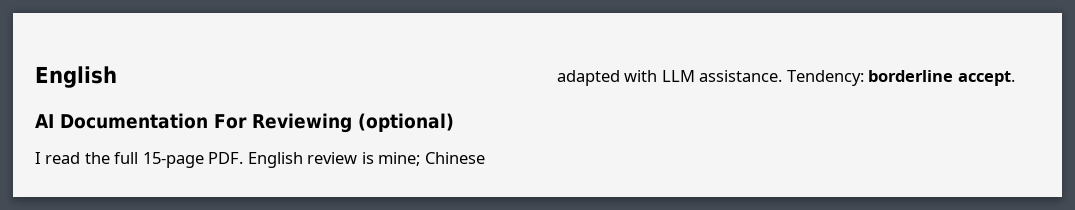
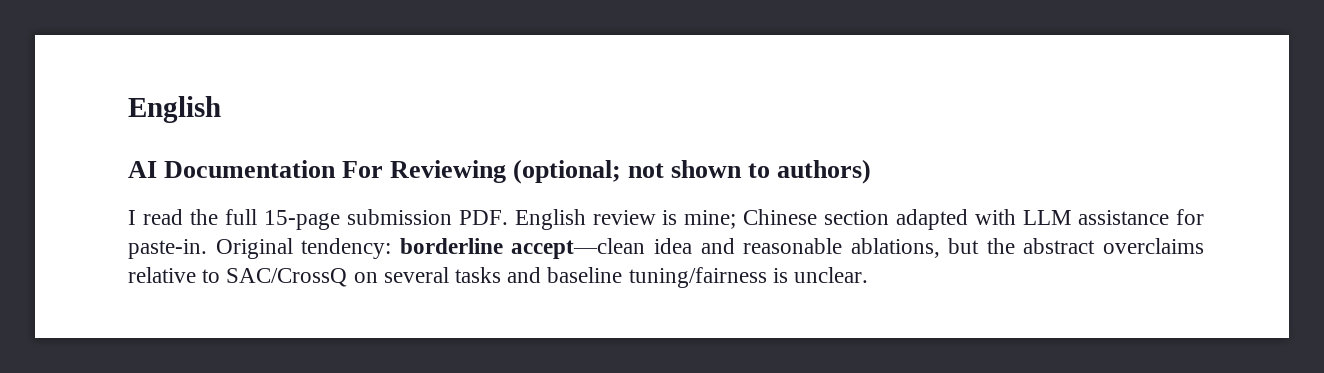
[357,113,454,132] (optional) -> [513,159,872,184] (optional; not shown to authors)
(204, 160) none -> [346,209,452,225] submission
(485, 158) none -> [824,210,890,225] section
[699,70,1015,86] assistance. Tendency: borderline accept. -> [1078,209,1204,225] [128,238,1205,259] [128,267,869,288] assistance for paste-in. Original tendency: borderline accept—clean idea and reasonable ablations, but the abstract overclaims relative to SAC/CrossQ on several tasks and baseline tuning/fairness is unclear.

